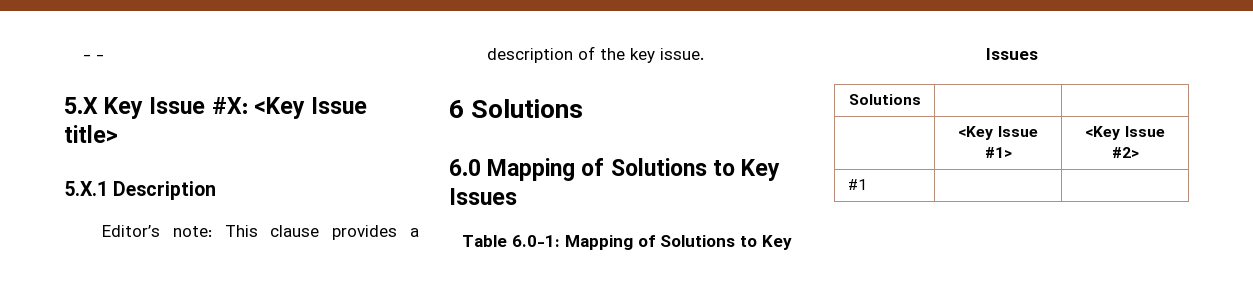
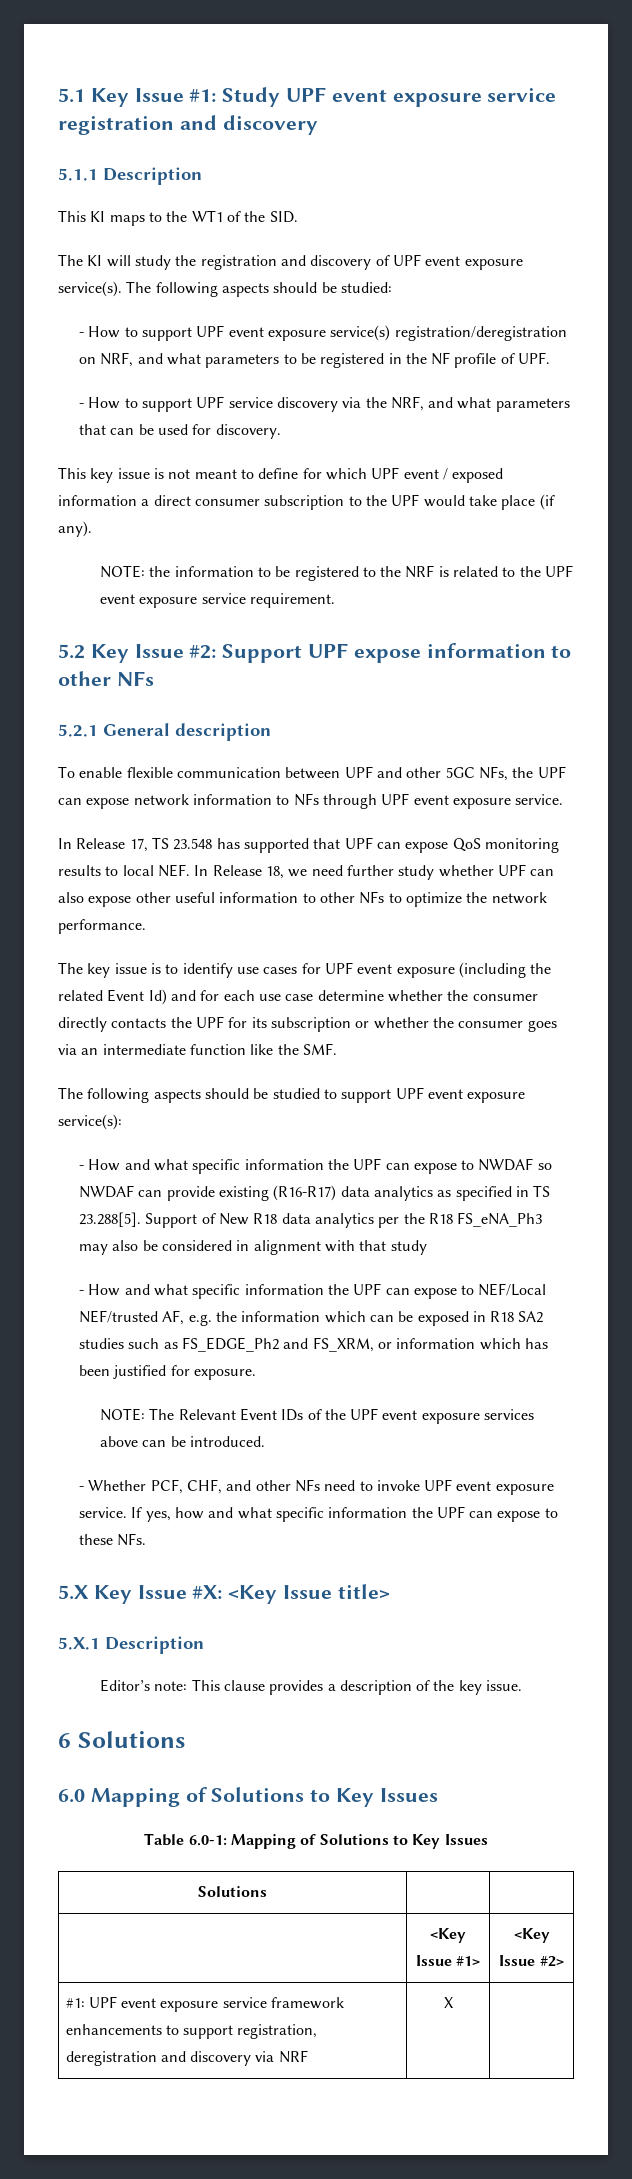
[83,54,105,60] - - -> [58,87,557,107] [58,115,318,135] [58,167,202,185] [58,210,298,226] [58,254,523,270] [58,281,392,297] [78,325,567,341] [78,352,551,368] [78,396,570,412] [78,424,281,439] [58,467,504,483] [58,494,555,510] [58,521,92,537] [99,565,574,581] [99,593,335,608] [58,643,572,663] [58,671,154,686] [58,723,271,741] [58,766,566,781] [58,793,564,809] [58,837,559,853] [58,864,555,880] [58,891,547,907] [58,919,146,934] [58,962,552,978] [58,989,538,1005] [58,1016,557,1032] [58,1043,337,1055] [58,1087,526,1103] [58,1114,122,1130] [78,1158,552,1174] [78,1185,551,1201] [78,1212,543,1228] [78,1240,427,1255] [78,1283,547,1299] [78,1310,544,1326] [78,1337,548,1352] [78,1365,256,1380] [99,1408,535,1424] [99,1436,265,1447] [78,1479,554,1495] [78,1506,558,1522] [78,1533,147,1546] 5.1 Key Issue #1: Study UPF event exposure service registration and discovery // 5.1.1 Description // This KI maps to the WT1 of the SID. // The KI will study the registration and discovery of UPF event exposure service(s). The following aspects should be studied: // - How to support UPF event exposure service(s) registration/deregistration on NRF, and what parameters to be registered in the NF profile of UPF. // - How to support UPF service discovery via the NRF, and what parameters that can be used for discovery. // This key issue is not meant to define for which UPF event / exposed information a direct consumer subscription to the UPF would take place (if any). // NOTE: the information to be registered to the NRF is related to the UPF event exposure service requirement. // 5.2 Key Issue #2: Support UPF expose information to other NFs // 5.2.1 General description // To enable flexible communication between UPF and other 5GC NFs, the UPF can expose network information to NFs through UPF event exposure service. // In Release 17, TS 23.548 has supported that UPF can expose QoS monitoring results to local NEF. In Release 18, we need further study whether UPF can also expose other useful information to other NFs to optimize the network performance. // The key issue is to identify use cases for UPF event exposure (including the related Event Id) and for each use case determine whether the consumer directly contacts the UPF for its subscription or whether the consumer goes via an intermediate function like the SMF. // The following aspects should be studied to support UPF event exposure service(s): // - How and what specific information the UPF can expose to NWDAF so NWDAF can provide existing (R16-R17) data analytics as specified in TS 23.288[5]. Support of New R18 data analytics per the R18 FS_eNA_Ph3 may also be considered in alignment with that study // - How and what specific information the UPF can expose to NEF/Local NEF/trusted AF, e.g. the information which can be exposed in R18 SA2 studies such as FS_EDGE_Ph2 and FS_XRM, or information which has been justified for exposure. // NOTE: The Relevant Event IDs of the UPF event exposure services above can be introduced. // - Whether PCF, CHF, and other NFs need to invoke UPF event exposure service. If yes, how and what specific information the UPF can expose to these NFs.
[847,179,867,190] #1 | -> [65,1996,345,2012] [65,2024,318,2039] [65,2050,308,2066] [443,1997,454,2008] #1: UPF event exposure service framework enhancements to support registration, deregistration and discovery via NRF | X

